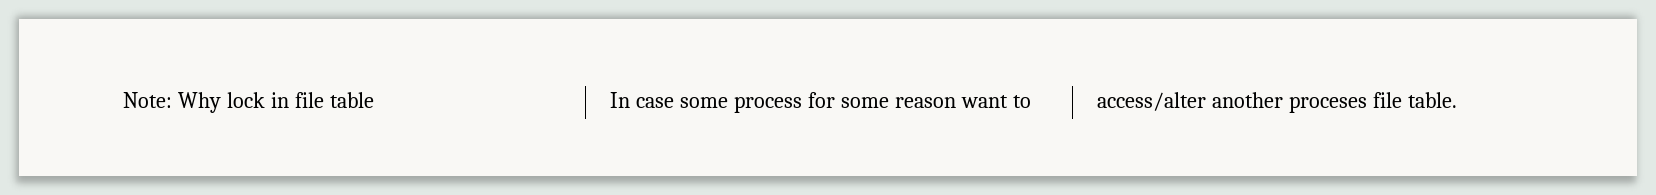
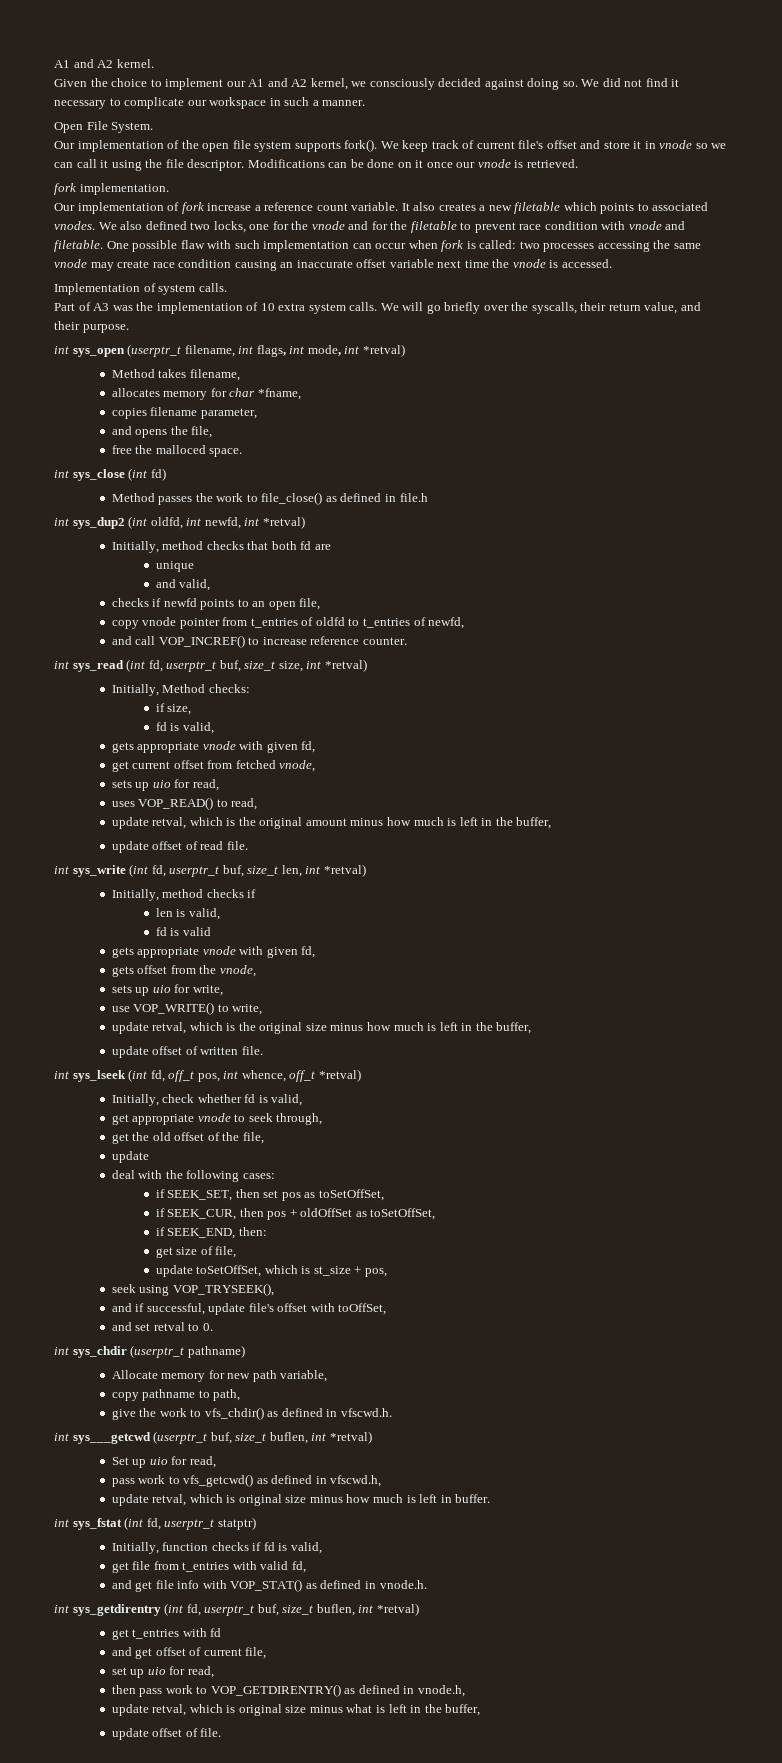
[123,92,374,113] [610,92,1457,113] Note: Why lock in file table // In case some process for some reason want to access/alter another proceses file table. -> [54,59,154,68] [54,78,680,90] [54,97,366,109] [54,121,154,133] [54,139,727,152] [54,159,578,171] [54,183,169,195] [54,202,709,214] [54,221,686,233] [54,240,701,252] [54,259,612,271] [54,283,227,295] [54,302,701,314] [54,321,129,333] [54,344,405,357] [111,369,240,381] [111,388,301,400] [111,407,257,419] [111,426,213,438] [111,445,243,457] [54,468,166,481] [111,492,428,505] [54,516,305,529] [111,541,331,553] [155,561,194,572] [155,579,211,591] [111,598,321,610] [111,617,465,629] [111,635,407,648] [54,659,367,672] [111,684,250,696] [155,703,192,715] [155,722,214,734] [111,741,316,753] [111,760,316,772] [111,779,219,791] [111,797,258,810] [111,817,552,829] [111,841,248,853] [54,864,366,877] [111,889,257,901] [155,908,220,920] [155,927,211,936] [111,946,316,958] [111,965,256,977] [111,984,223,996] [111,1002,263,1015] [111,1022,532,1034] [111,1046,263,1058] [54,1069,361,1082] [111,1094,303,1106] [111,1113,323,1125] [111,1132,264,1144] [111,1151,149,1163] [111,1170,275,1182] [155,1189,384,1201] [155,1208,436,1220] [155,1227,267,1239] [155,1246,237,1258] [155,1265,387,1277] [111,1283,274,1296] [111,1303,387,1315] [111,1322,213,1331] [54,1345,245,1358] [111,1370,328,1382] [111,1389,241,1401] [111,1407,392,1420] [54,1431,372,1444] [111,1456,216,1468] [111,1474,382,1487] [111,1494,491,1506] [54,1517,256,1530] [111,1542,322,1554] [111,1561,306,1573] [111,1579,427,1592] [54,1603,419,1616] [111,1628,222,1640] [111,1647,267,1659] [111,1666,214,1678] [111,1684,465,1697] [111,1704,481,1716] [111,1728,222,1740] A1 and A2 kernel. // Given the choice to implement our A1 and A2 kernel, we consciously decided against doing so. We did not find it necessary to complicate our workspace in such a manner. // Open File System. // Our implementation of the open file system supports fork(). We keep track of current file's offset and store it in vnode so we can call it using the file descriptor. Modifications can be done on it once our vnode is retrieved. // fork implementation. // Our implementation of fork increase a reference count variable. It also creates a new filetable which points to associated vnodes. We also defined two locks, one for the vnode and for the filetable to prevent race condition with vnode and filetable. One possible flaw with such implementation can occur when fork is called: two processes accessing the same vnode may create race condition causing an inaccurate offset variable next time the vnode is accessed. // Implementation of system calls. // Part of A3 was the implementation of 10 extra system calls. We will go briefly over the syscalls, their return value, and their purpose. // int sys_open (userptr_t filename, int flags, int mode, int *retval) // Method takes filename, // allocates memory for char *fname, // copies filename parameter, // and opens the file, // free the malloced space. // int sys_close (int fd) // Method passes the work to file_close() as defined in file.h // int sys_dup2 (int oldfd, int newfd, int *retval) // Initially, method checks that both fd are // unique // and valid, // checks if newfd points to an open file, // copy vnode pointer from t_entries of oldfd to t_entries of newfd, // and call VOP_INCREF() to increase reference counter. // int sys_read (int fd, userptr_t buf, size_t size, int *retval) // Initially, Method checks: // if size, // fd is valid, // gets appropriate vnode with given fd, // get current offset from fetched vnode, // sets up uio for read, // uses VOP_READ() to read, // update retval, which is the original amount minus how much is left in the buffer, // update offset of read file. // int sys_write (int fd, userptr_t buf, size_t len, int *retval) // Initially, method checks if // len is valid, // fd is valid // gets appropriate vnode with given fd, // gets offset from the vnode, // sets up uio for write, // use VOP_WRITE() to write, // update retval, which is the original size minus how much is left in the buffer, // update offset of written file. // int sys_lseek (int fd, off_t pos, int whence, off_t *retval) // Initially, check whether fd is valid, // get appropriate vnode to seek through, // get the old offset of the file, // update // deal with the following cases: // if SEEK_SET, then set pos as toSetOffSet, // if SEEK_CUR, then pos + oldOffSet as toSetOffSet, // if SEEK_END, then: // get size of file, // update toSetOffSet, which is st_size + pos, // seek using VOP_TRYSEEK(), // and if successful, update file's offset with toOffSet, // and set retval to 0. // int sys_chdir (userptr_t pathname) // Allocate memory for new path variable, // copy pathname to path, // give the work to vfs_chdir() as defined in vfscwd.h. // int sys___getcwd (userptr_t buf, size_t buflen, int *retval) // Set up uio for read, // pass work to vfs_getcwd() as defined in vfscwd.h, // update retval, which is original size minus how much is left in buffer. // int sys_fstat (int fd, userptr_t statptr) // Initially, function checks if fd is valid, // get file from t_entries with valid fd, // and get file info with VOP_STAT() as defined in vnode.h. // int sys_getdirentry (int fd, userptr_t buf, size_t buflen, int *retval) // get t_entries with fd // and get offset of current file, // set up uio for read, // then pass work to VOP_GETDIRENTRY() as defined in vnode.h, // update retval, which is original size minus what is left in the buffer, // update offset of file.

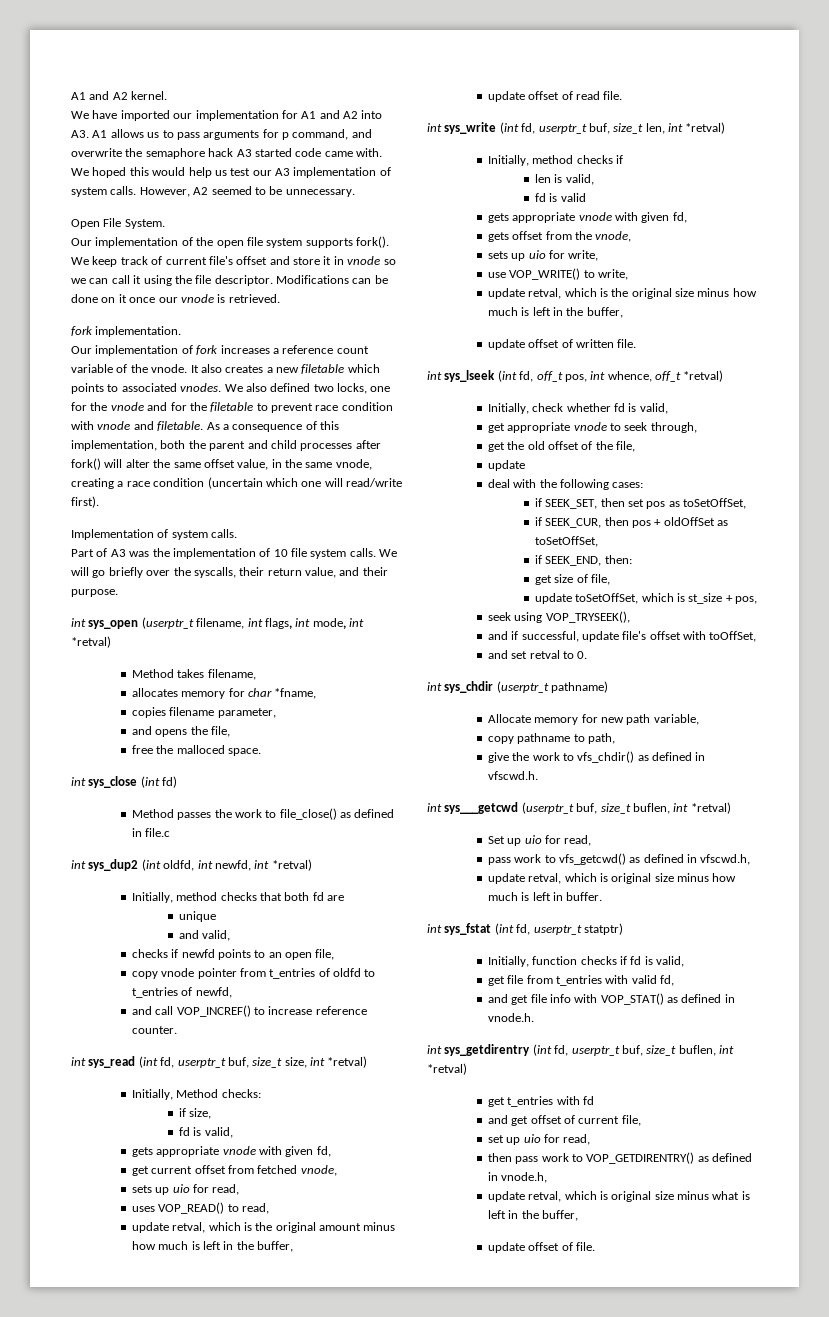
[54,78,680,90] [54,97,366,109] Given the choice to implement our A1 and A2 kernel, we consciously decided against doing so. We did not find it necessary to complicate our workspace in such a manner. -> [71,110,383,121] [71,129,372,140] [71,148,382,159] [71,167,391,178] [71,186,355,197] We have imported our implementation for A1 and A2 into A3. A1 allows us to pass arguments for p command, and overwrite the semaphore hack A3 started code came with. We hoped this would help us test our A3 implementation of system calls. However, A2 seemed to be unnecessary.
[207,203,252,211] increase -> [220,345,270,354] increases
[351,202,399,211] variable. -> [71,364,188,373] variable of the vnode.
[106,240,701,252] [54,259,612,271] One possible flaw with such implementation can occur when fork is called: two processes accessing the same vnode may create race condition causing an inaccurate offset variable next time the vnode is accessed. -> [206,421,339,432] [71,440,381,451] [71,458,372,470] [71,477,402,489] [71,496,99,508] As a consequence of this implementation, both the parent and child processes after fork() will alter the same offset value, in the same vnode, creating a race condition (uncertain which one will read/write first).
[278,303,306,311] extra -> [291,548,307,557] file
[399,493,428,502] file.h -> [145,828,171,837] file.c

